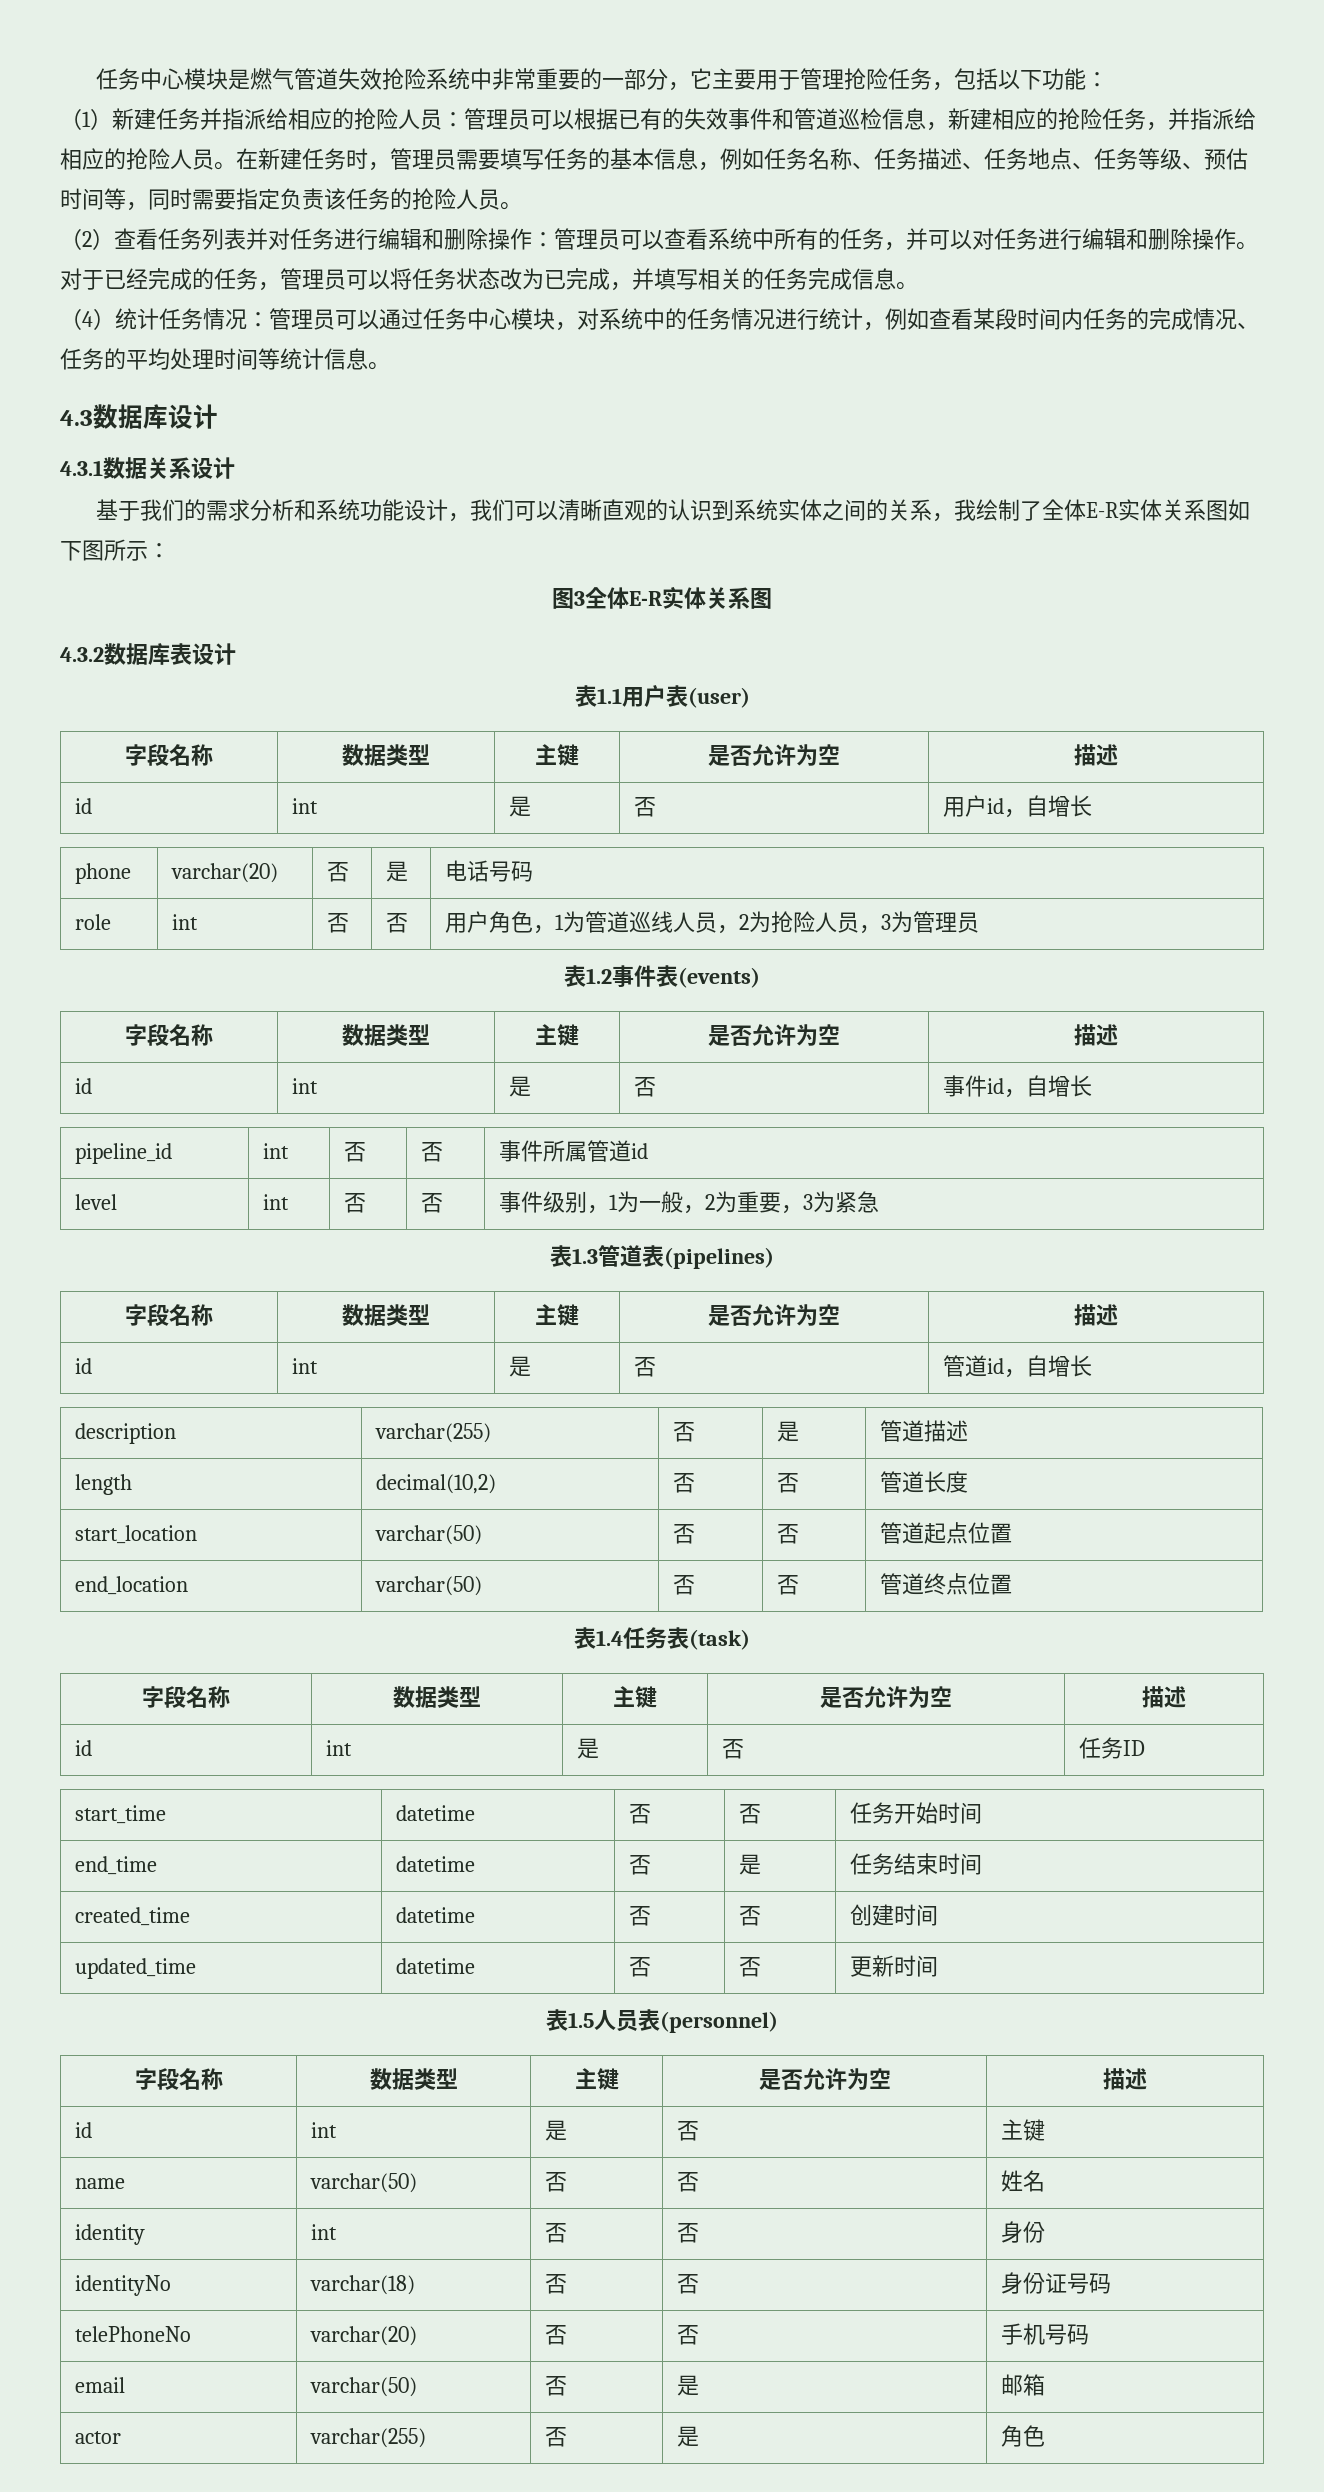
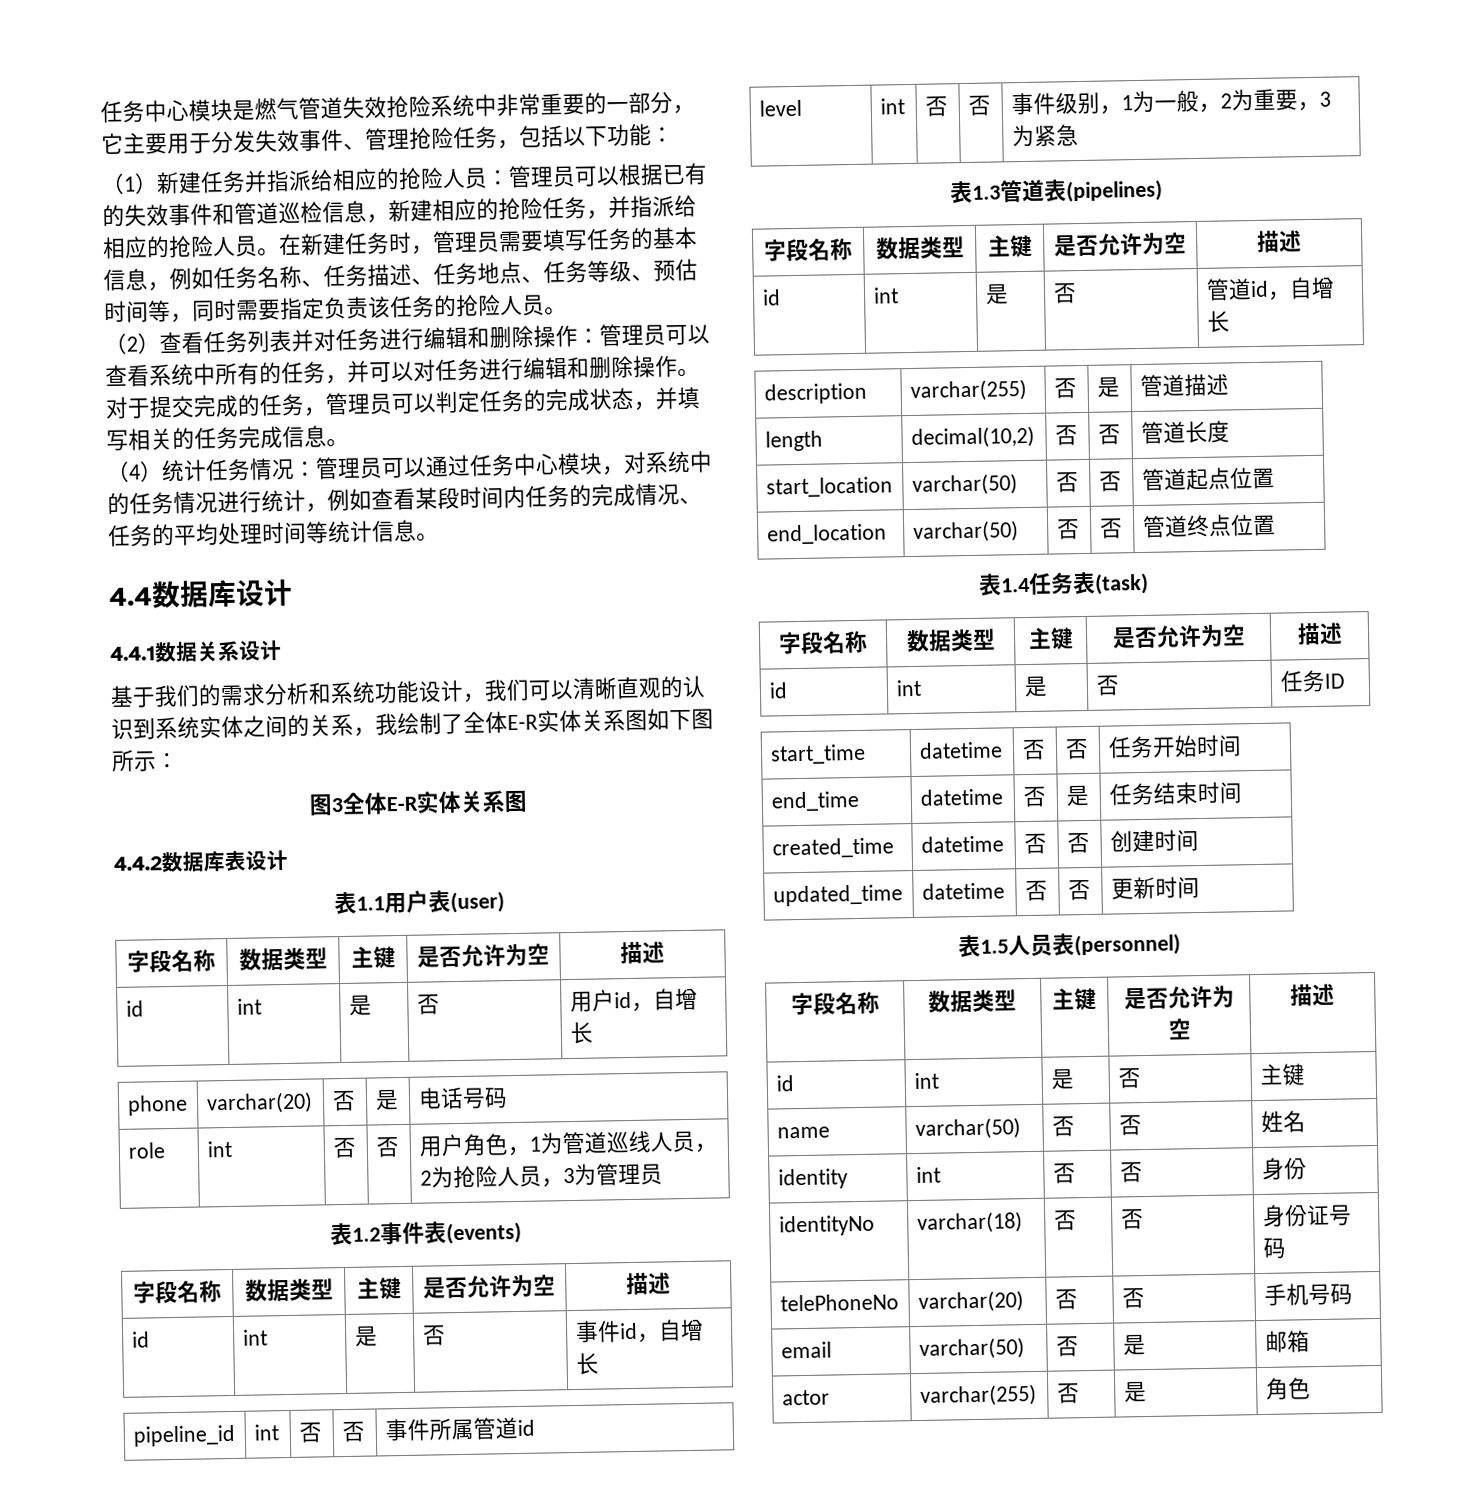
(800, 80) none -> [211,128,366,154] 分发失效事件、
[104,268,148,289] 已经 -> [149,395,195,419] 提交
[390,268,610,290] 将任务状态改为已完成 -> [435,387,635,414] 判定任务的完成状态
[60,410,93,426] 4.3 -> [109,587,153,607] 4.4
[60,460,103,476] 4.3.1 -> [110,646,156,662] 4.4.1
[60,647,104,662] 4.3.2 -> [113,856,162,871] 4.4.2

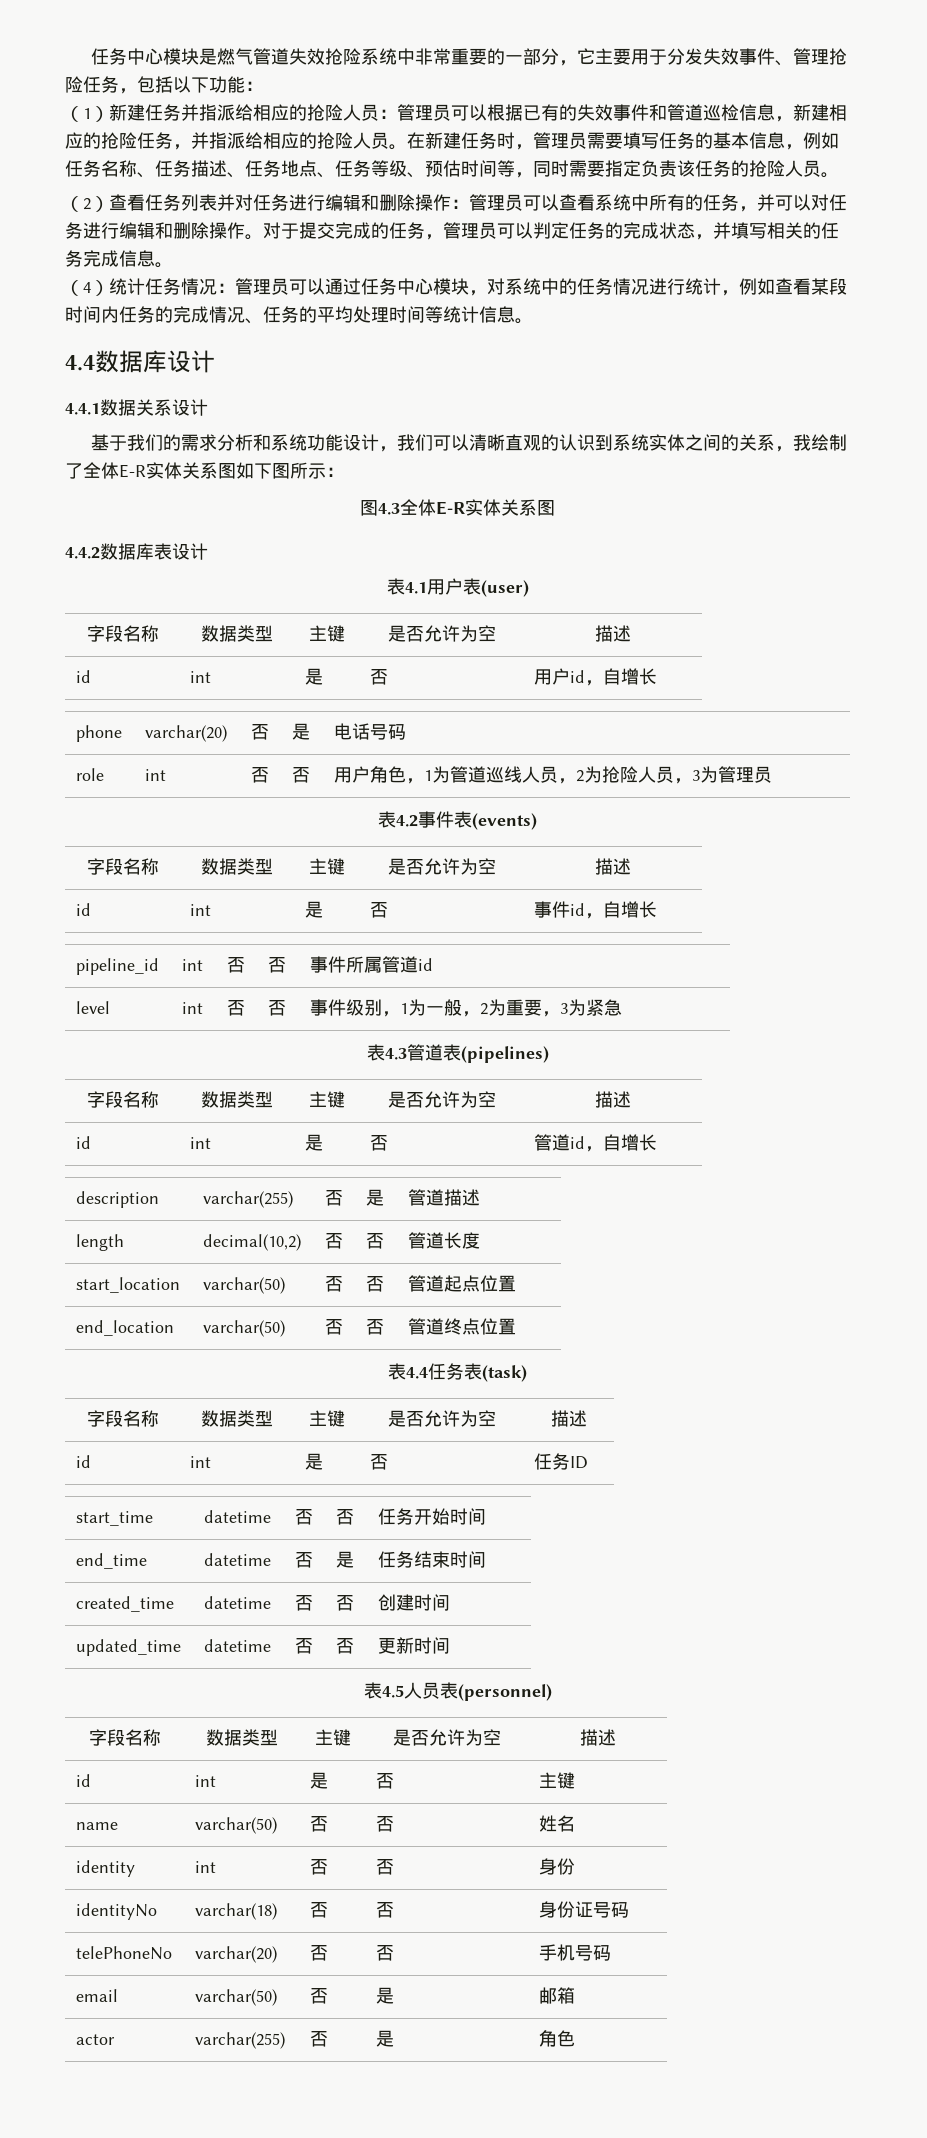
[330,797,344,813] 3 -> [378,503,400,515] 4.3
[356,896,385,911] 1.1 -> [404,582,427,594] 4.1
[351,1227,381,1242] 1.2 -> [396,815,418,827] 4.2
[972,185,1001,200] 1.3 -> [384,1048,407,1060] 4.3
[1000,577,1030,593] 1.4 -> [406,1367,428,1379] 4.4
[980,939,1009,954] 1.5 -> [381,1685,404,1698] 4.5

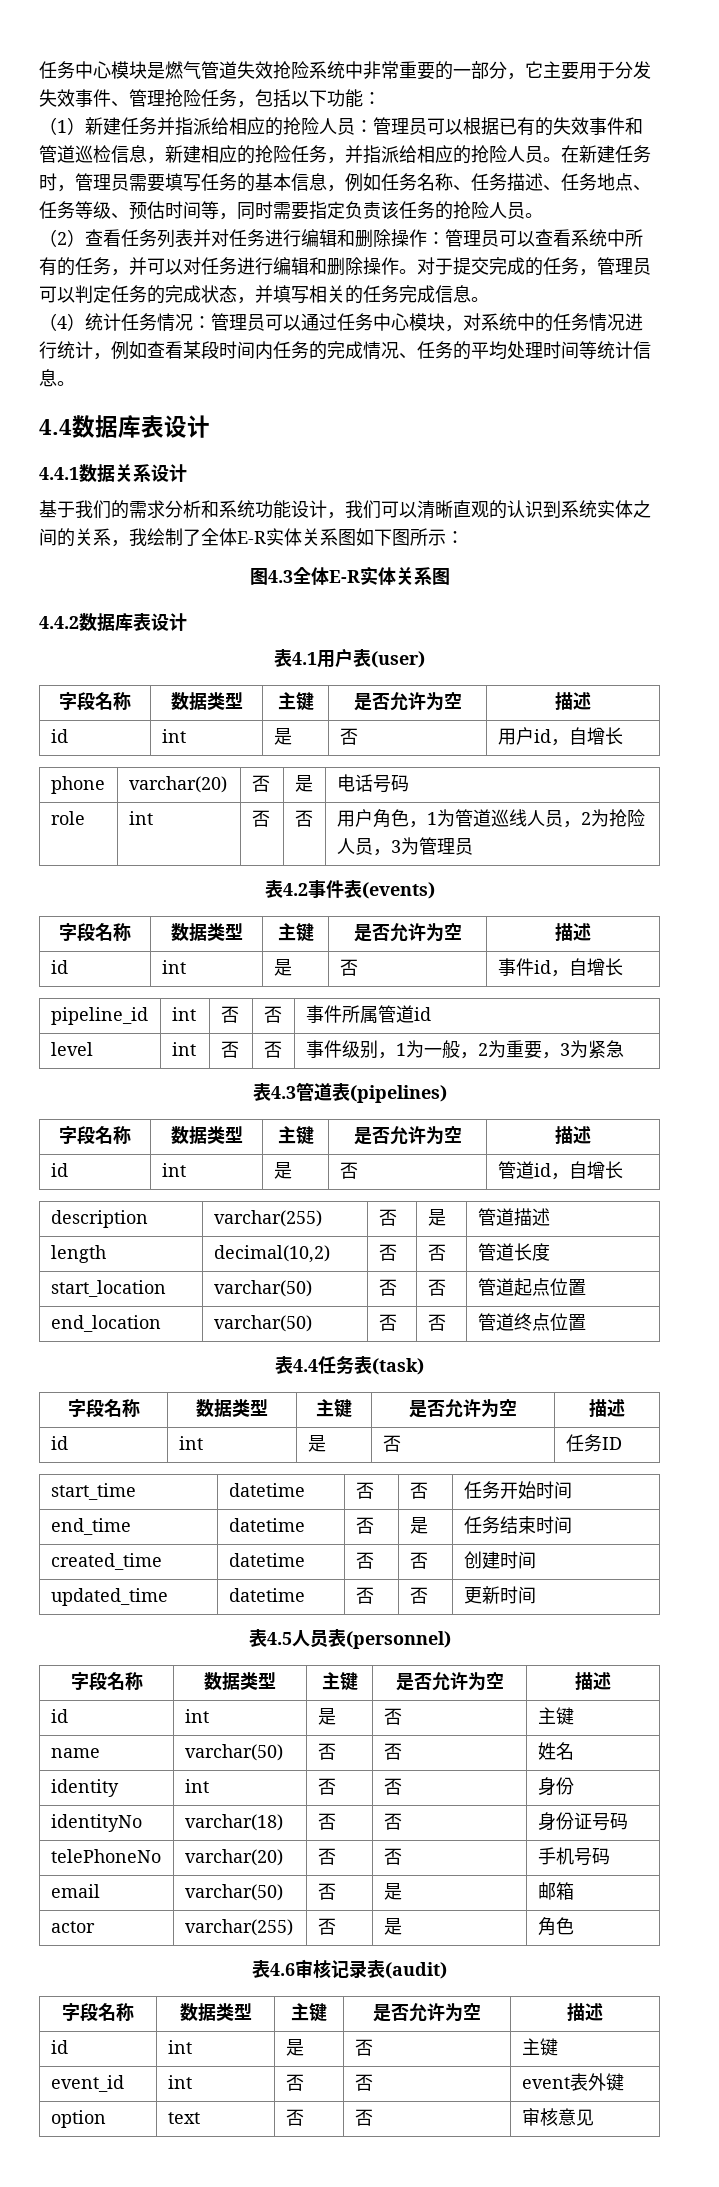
(167, 361) none -> [141,415,164,438] 表
(576, 2038) none -> [252,1959,447,1979] [62,2003,134,2022] [179,2003,252,2021] [291,2003,327,2022] [373,2003,481,2022] [567,2003,603,2021] [50,2040,68,2054] [167,2040,192,2054] [285,2039,304,2056] [354,2039,373,2056] [521,2038,558,2056] [50,2075,124,2092] [167,2075,192,2089] [285,2074,304,2091] [354,2074,373,2091] [521,2073,624,2091] [50,2110,106,2128] [167,2112,200,2124] [285,2109,304,2126] [354,2109,373,2126] [521,2108,594,2126] // 表4.6审核记录表(audit) // 字段名称 | 数据类型 | 主键 | 是否允许为空 | 描述 // id | int | 是 | 否 | 主键 // event_id | int | 否 | 否 | event表外键 // option | text | 否 | 否 | 审核意见

